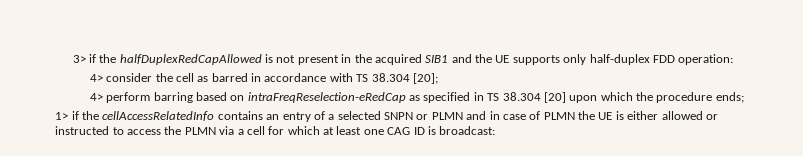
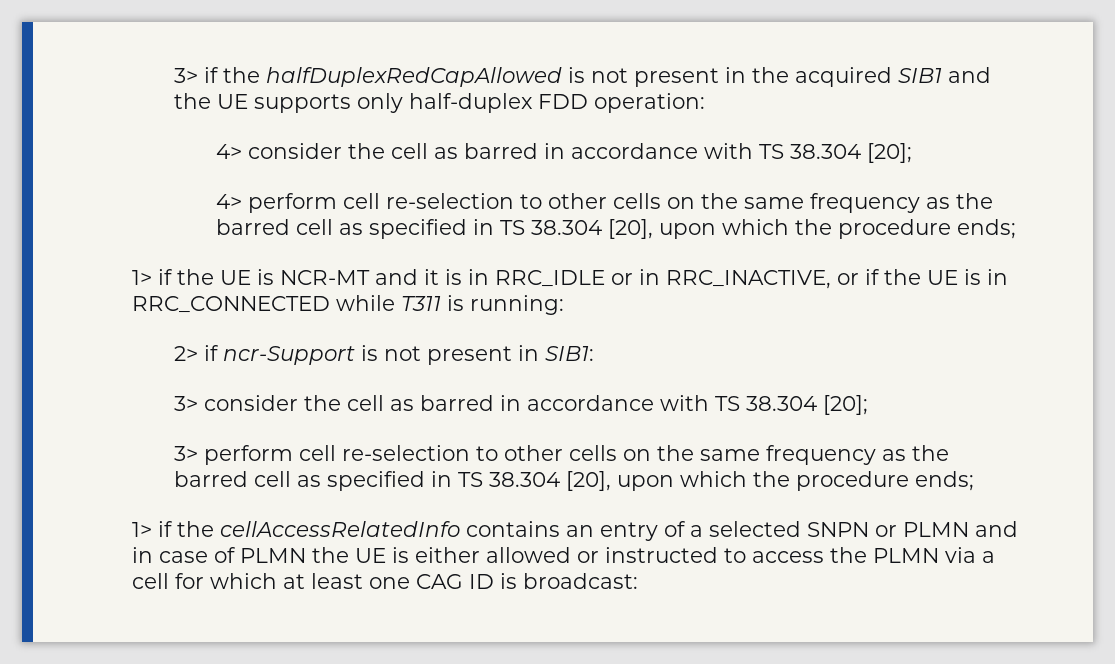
[153,92,566,103] barring based on intraFreqReselection-eRedCap as specified in TS 38.304 [20] -> [342,193,993,213] [215,219,1016,239] [131,269,1008,289] [131,295,564,315] [173,345,594,365] [173,395,868,415] [173,445,949,465] [173,471,611,491] cell re-selection to other cells on the same frequency as the barred cell as specified in TS 38.304 [20], upon which the procedure ends; // 1> if the UE is NCR-MT and it is in RRC_IDLE or in RRC_INACTIVE, or if the UE is in RRC_CONNECTED while T311 is running: // 2> if ncr-Support is not present in SIB1: // 3> consider the cell as barred in accordance with TS 38.304 [20]; // 3> perform cell re-selection to other cells on the same frequency as the barred cell as specified in TS 38.304 [20],

